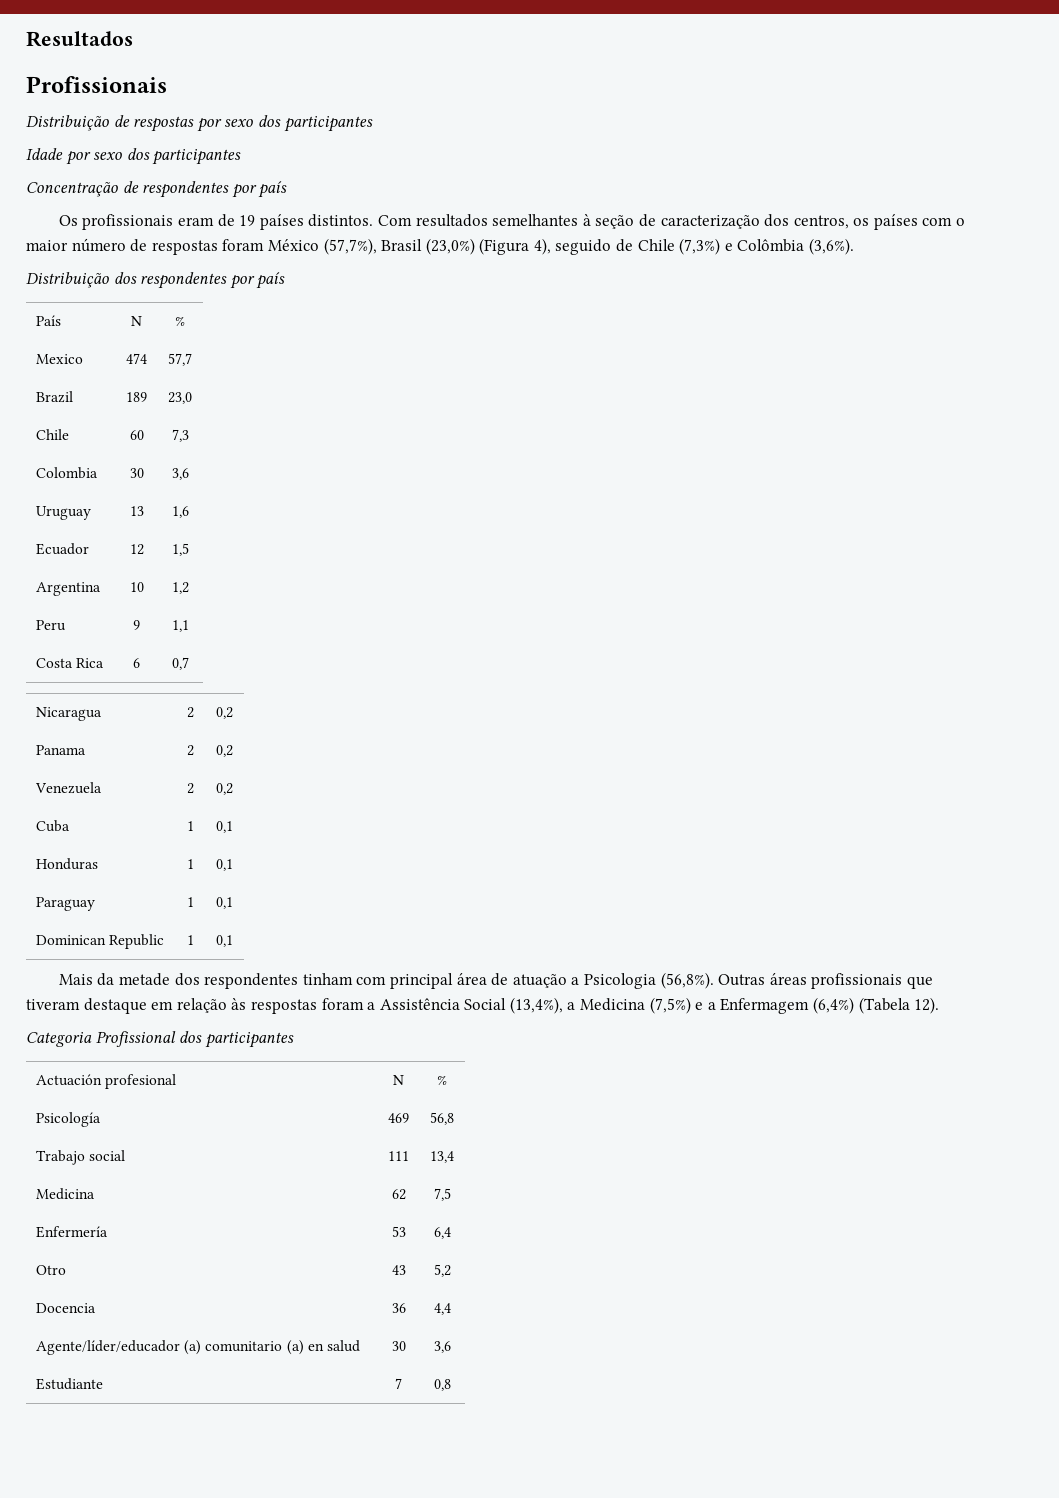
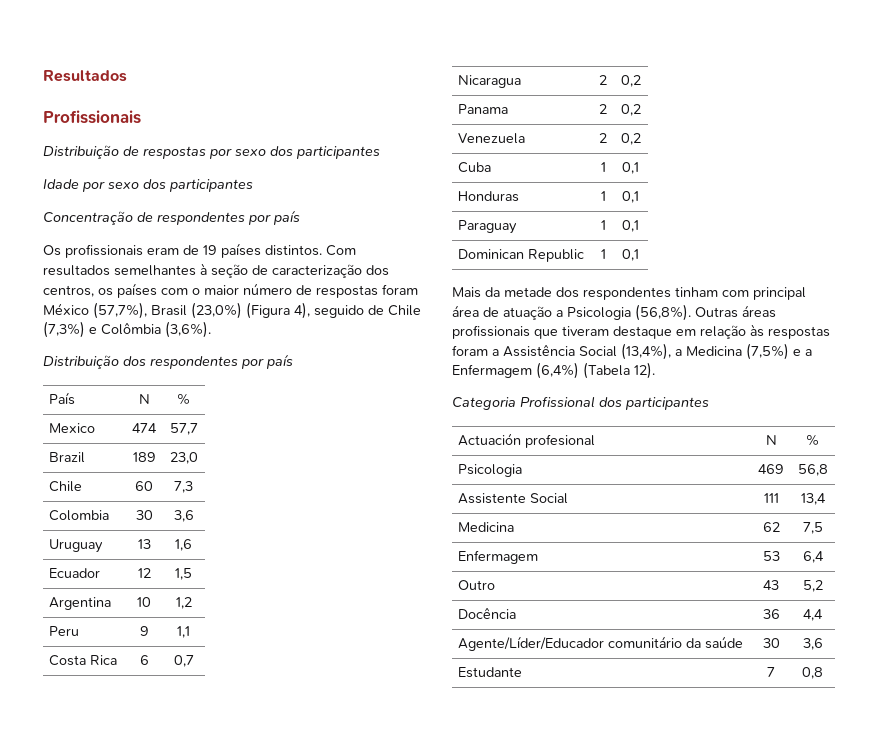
[36,1112,102,1127] Psicología -> [458,464,523,477] Psicologia
[36,1150,126,1165] Trabajo social -> [458,493,569,504] Assistente Social
[36,1226,109,1238] Enfermería -> [458,550,539,564] Enfermagem
[36,1265,67,1275] Otro -> [458,580,496,590] Outro
[36,1303,97,1313] Docencia -> [458,608,517,619] Docência
[36,1340,360,1355] [391,1341,406,1351] [433,1341,451,1353] [36,1378,104,1390] Agente/líder/educador (a) comunitario (a) en salud | 30 | 3,6 // Estudiante -> [458,636,744,651] [762,638,780,648] [802,638,823,650] [458,667,523,678] Agente/Líder/Educador comunitário da saúde | 30 | 3,6 // Estudante

